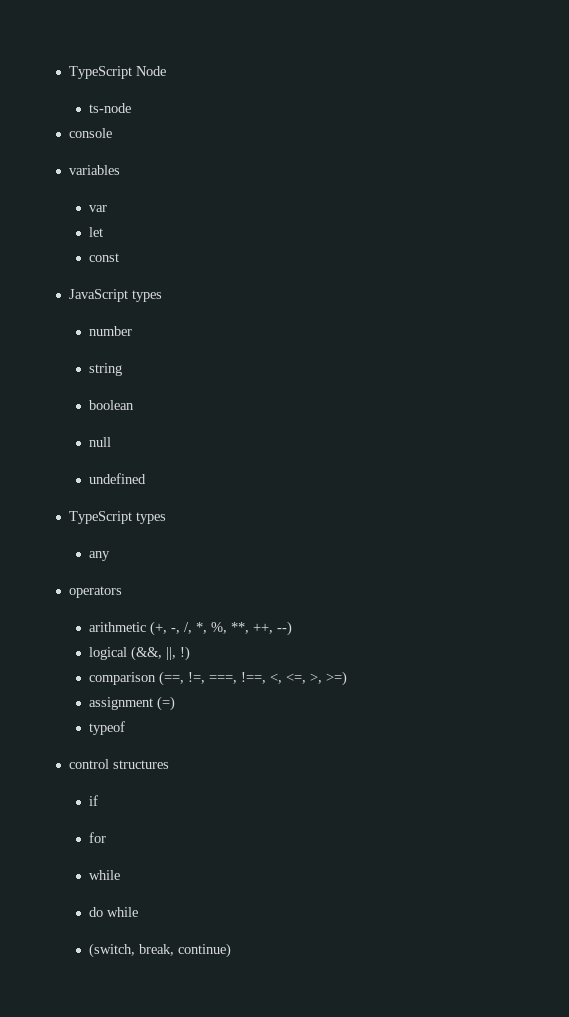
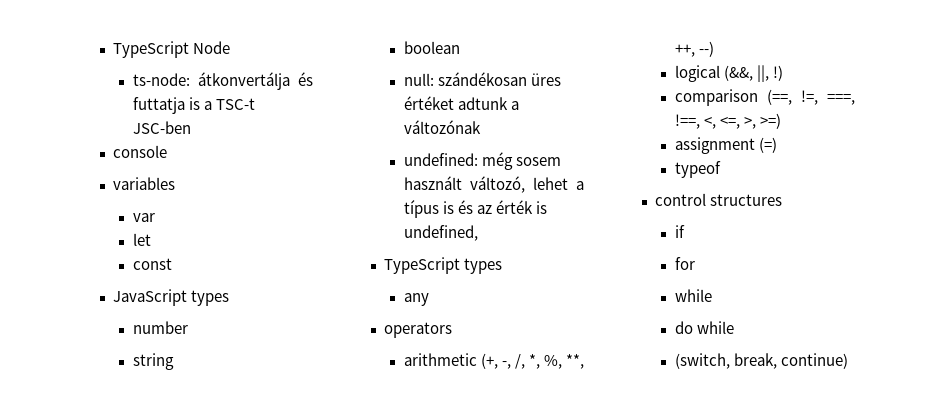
[89,103,132,113] ts-node -> [132,72,313,90] [132,97,255,114] [132,121,191,134] ts-node: átkonvertálja és futtatja is a TSC-t JSC-ben
[89,437,112,447] [89,473,147,484] null // undefined -> [403,72,561,86] [403,96,519,110] [403,120,481,134] [403,152,561,170] [403,176,584,193] [403,200,547,218] [403,225,478,241] null: szándékosan üres értéket adtunk a változónak // undefined: még sosem használt változó, lehet a típus is és az érték is undefined,

